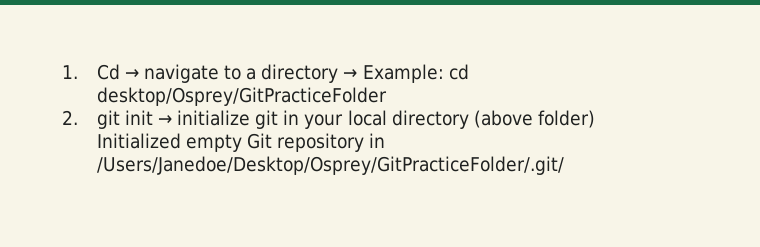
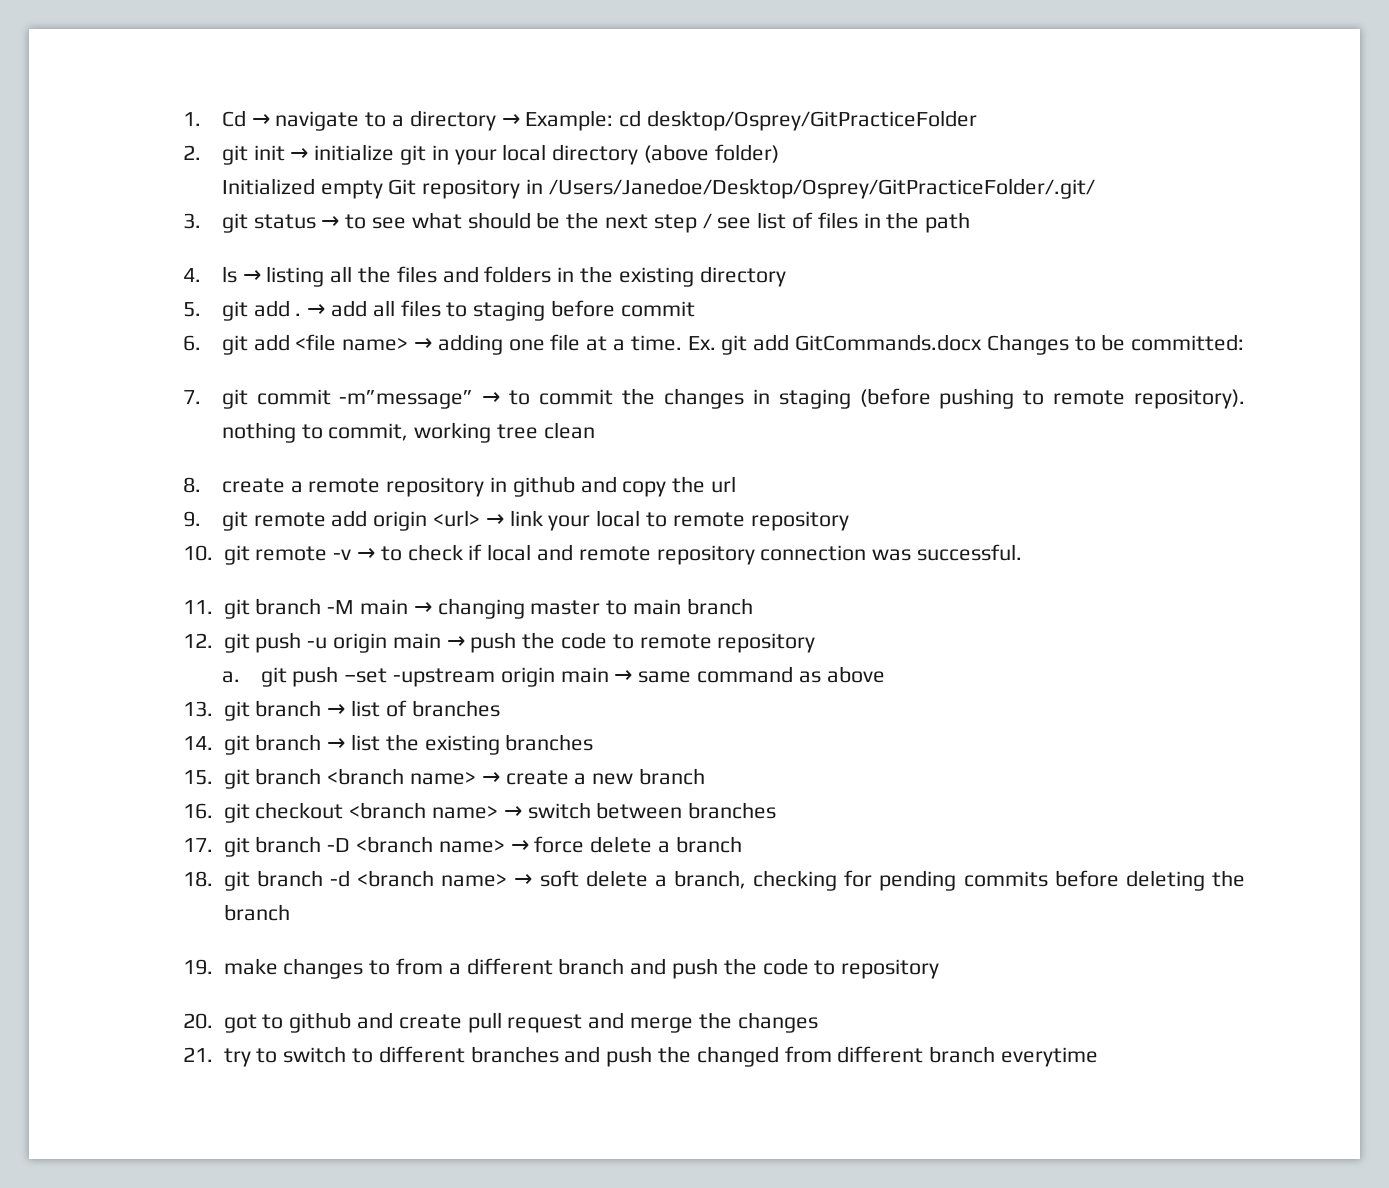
(564, 165) none -> [182,212,971,233] [182,266,786,287] [182,300,695,321] [182,334,1245,355] [182,388,1245,409] [221,422,595,443] [182,476,736,497] [182,510,849,531] [182,544,1023,565] [182,598,753,619] [182,632,816,653] [221,666,885,687] [182,700,500,721] [182,734,594,755] [182,768,706,789] [182,802,777,823] [182,836,742,857] [182,870,1245,891] [223,904,290,921] [182,958,940,979] [182,1012,818,1033] [182,1046,1099,1067] // 3. git status → to see what should be the next step / see list of files in the path // 4. ls → listing all the files and folders in the existing directory // 5. git add . → add all files to staging before commit // 6. git add <file name> → adding one file at a time. Ex. git add GitCommands.docx Changes to be committed: // 7. git commit -m”message” → to commit the changes in staging (before pushing to remote repository). nothing to commit, working tree clean // 8. create a remote repository in github and copy the url // 9. git remote add origin <url> → link your local to remote repository // 10. git remote -v → to check if local and remote repository connection was successful. // 11. git branch -M main → changing master to main branch // 12. git push -u origin main → push the code to remote repository // a. git push –set -upstream origin main → same command as above // 13. git branch → list of branches // 14. git branch → list the existing branches // 15. git branch <branch name> → create a new branch // 16. git checkout <branch name> → switch between branches // 17. git branch -D <branch name> → force delete a branch // 18. git branch -d <branch name> → soft delete a branch, checking for pending commits before deleting the branch // 19. make changes to from a different branch and push the code to repository // 20. got to github and create pull request and merge the changes // 21. try to switch to different branches and push the changed from different branch everytime

